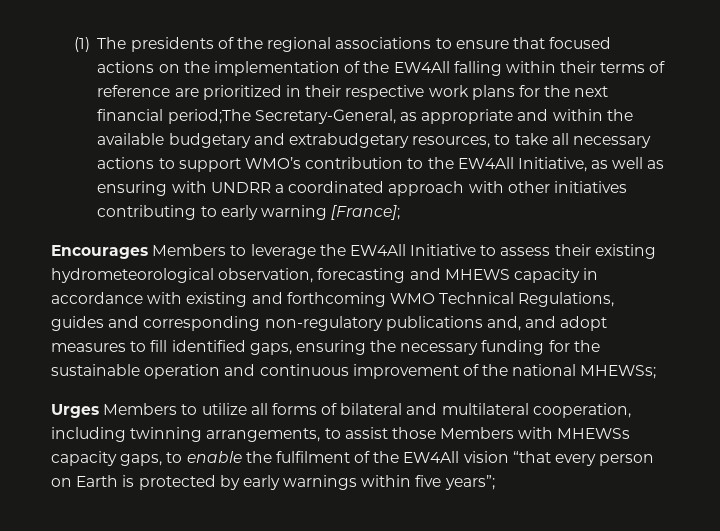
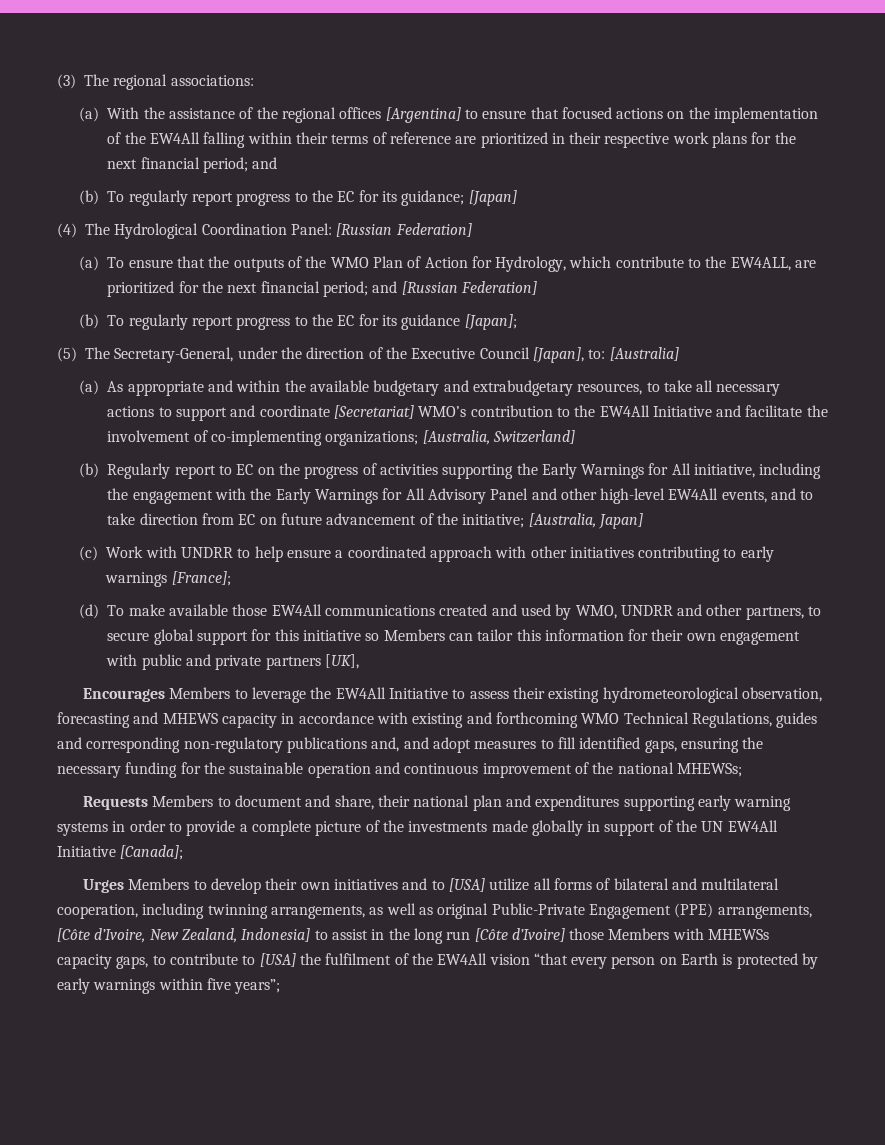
[73,37,214,52] (1) The presidents -> [57,74,254,90] [79,107,235,122] (3) The regional associations: // (a) With the assistance
[335,37,432,49] associations -> [339,107,461,123] offices [Argentina]
[167,109,417,124] period;The Secretary-General, as -> [202,157,278,173] [79,190,517,206] [57,223,472,239] [79,256,817,272] [107,281,537,297] [79,314,517,330] [57,347,679,363] [79,380,124,395] period; and // (b) To regularly report progress to the EC for its guidance; [Japan] // (4) The Hydrological Coordination Panel: [Russian Federation] // (a) To ensure that the outputs of the WMO Plan of Action for Hydrology, which contribute to the EW4ALL, are prioritized for the next financial period; and [Russian Federation] // (b) To regularly report progress to the EC for its guidance [Japan]; // (5) The Secretary-General, under the direction of the Executive Council [Japan], to: [Australia] // (a) As
(241, 165) none -> [230,405,414,419] and coordinate [Secretariat]
[517,157,665,172] [97,181,271,196] Initiative, as well as ensuring with UNDRR -> [652,405,828,417] [107,430,575,446] [79,463,822,479] [107,488,814,504] [107,513,643,529] [79,546,331,562] Initiative and facilitate the involvement of co-implementing organizations; [Australia, Switzerland] // (b) Regularly report to EC on the progress of activities supporting the Early Warnings for All initiative, including the engagement with the Early Warnings for All Advisory Panel and other high-level EW4All events, and to take direction from EC on future advancement of the initiative; [Australia, Japan] // (c) Work with UNDRR to help ensure
[260,205,327,220] warning -> [105,572,168,587] warnings
(401, 212) none -> [79,604,822,620] [107,629,801,645] [106,654,359,670] // (d) To make available those EW4All communications created and used by WMO, UNDRR and other partners, to secure global support for this initiative so Members can tailor this information for their own engagement with public and private partners [UK],
[51,403,198,418] Urges Members to -> [83,795,792,811] [57,820,778,836] [57,845,184,860] [83,878,486,894] Requests Members to document and share, their national plan and expenditures supporting early warning systems in order to provide a complete picture of the investments made globally in support of the UN EW4All Initiative [Canada]; // Urges Members to develop their own initiatives and to [USA]
[324,427,388,439] to assist -> [369,903,812,919] [57,928,565,944] as well as original Public-Private Engagement (PPE) arrangements, [Côte d’Ivoire, New Zealand, Indonesia] to assist in the long run [Côte d’Ivoire]
[186,451,242,463] enable -> [169,953,296,967] contribute to [USA]

